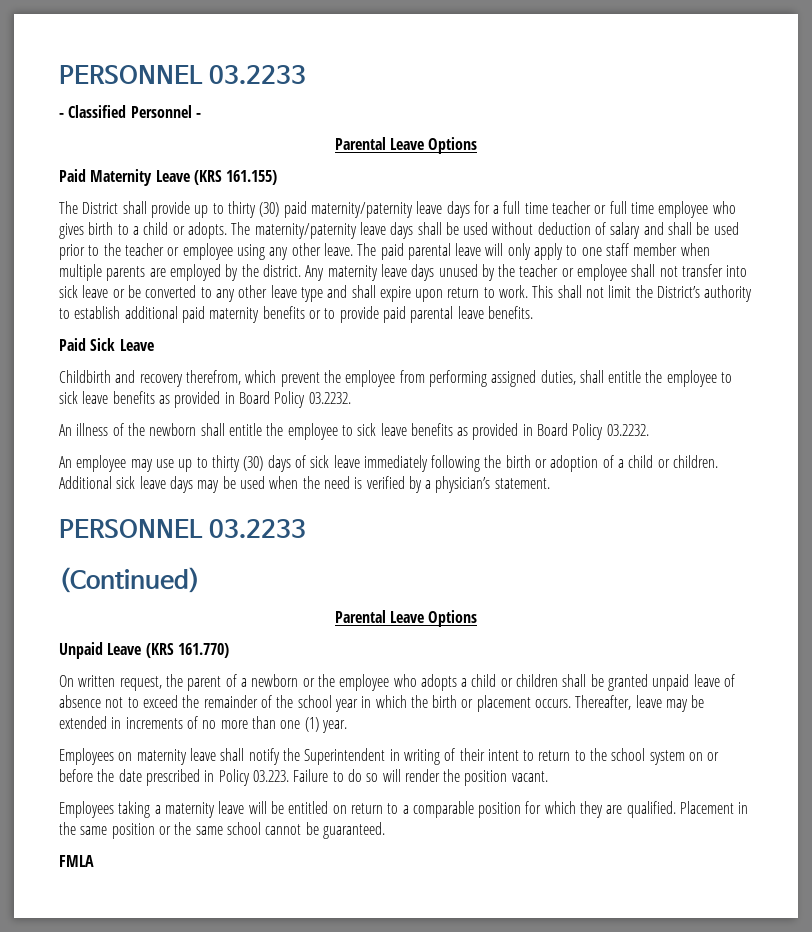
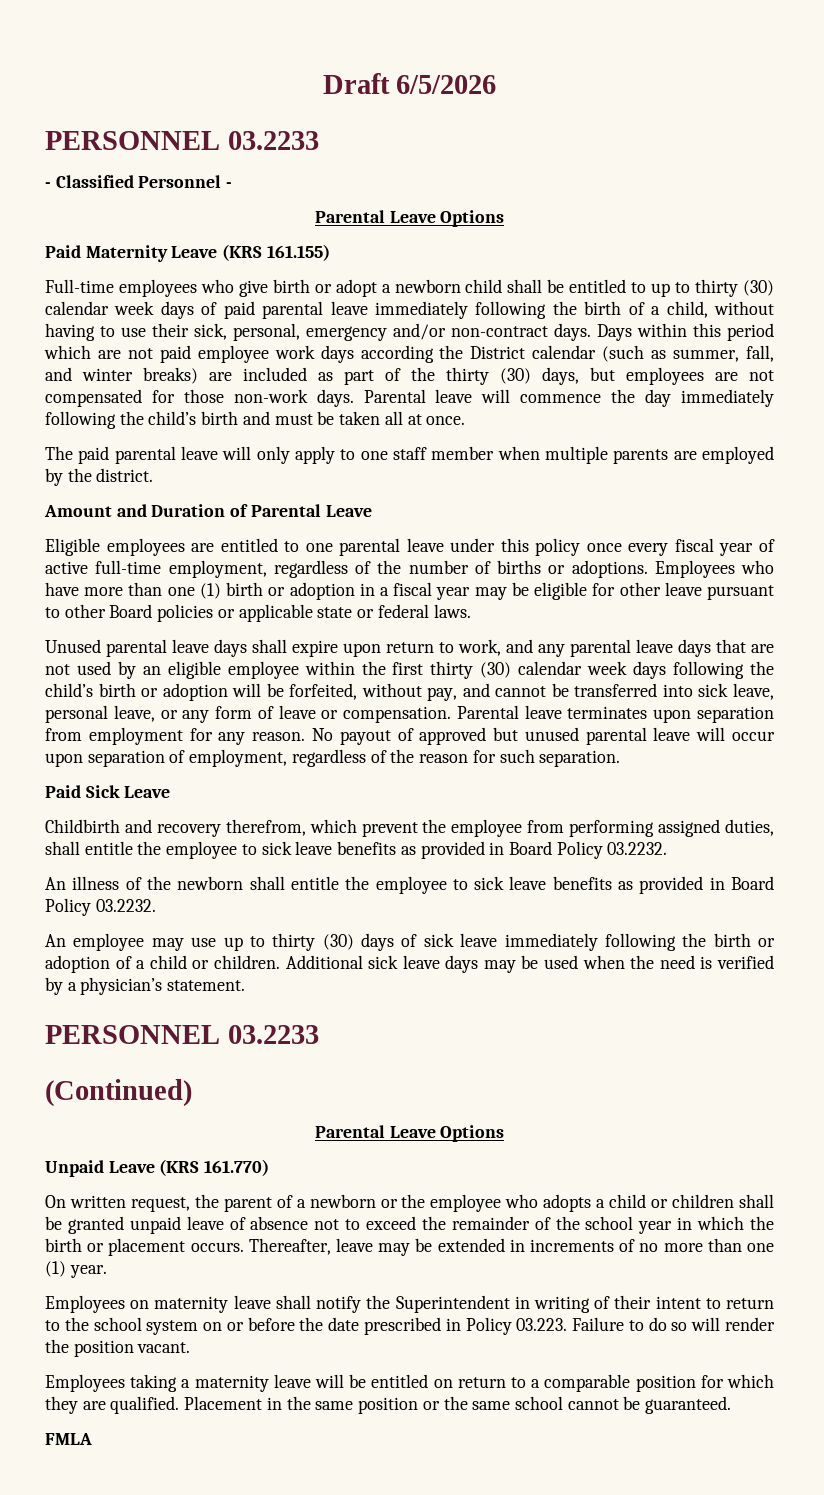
(59, 74) none -> [322,73,497,94] Draft 6/5/2026 //
[59,201,736,218] [59,222,739,239] [59,243,353,260] The District shall provide up to thirty (30) paid maternity/paternity leave days for a full time teacher or full time employee who gives birth to a child or adopts. The maternity/paternity leave days shall be used without deduction of salary and shall be used prior to the teacher or employee using any other leave. -> [45,279,775,297] [45,301,775,319] [45,323,774,341] [44,345,775,363] [45,367,774,385] [45,389,774,407] [45,411,466,429] Full-time employees who give birth or adopt a newborn child shall be entitled to up to thirty (30) calendar week days of paid parental leave immediately following the birth of a child, without having to use their sick, personal, emergency and/or non-contract days. Days within this period which are not paid employee work days according the District calendar (such as summer, fall, and winter breaks) are included as part of the thirty (30) days, but employees are not compensated for those non-work days. Parental leave will commence the day immediately following the child’s birth and must be taken all at once. //
[305,264,748,281] [59,285,348,302] Any maternity leave days unused by the teacher or employee shall not transfer into sick leave or be converted to any other leave type and -> [44,504,372,517] [45,538,775,556] [45,560,774,578] [45,582,774,600] [45,604,471,622] [45,639,247,657] // Amount and Duration of Parental Leave // Eligible employees are entitled to one parental leave under this policy once every fiscal year of active full-time employment, regardless of the number of births or adoptions. Employees who have more than one (1) birth or adoption in a fiscal year may be eligible for other leave pursuant to other Board policies or applicable state or federal laws. // Unused parental leave days
[499,285,753,302] [59,306,533,323] work. This shall not limit the District’s authority to establish additional paid maternity benefits or to provide paid parental leave benefits. -> [458,639,774,657] [45,661,774,679] [45,683,774,701] [45,705,774,723] [45,727,776,745] [45,749,621,767] work, and any parental leave days that are not used by an eligible employee within the first thirty (30) calendar week days following the child’s birth or adoption will be forfeited, without pay, and cannot be transferred into sick leave, personal leave, or any form of leave or compensation. Parental leave terminates upon separation from employment for any reason. No payout of approved but unused parental leave will occur upon separation of employment, regardless of the reason for such separation.

